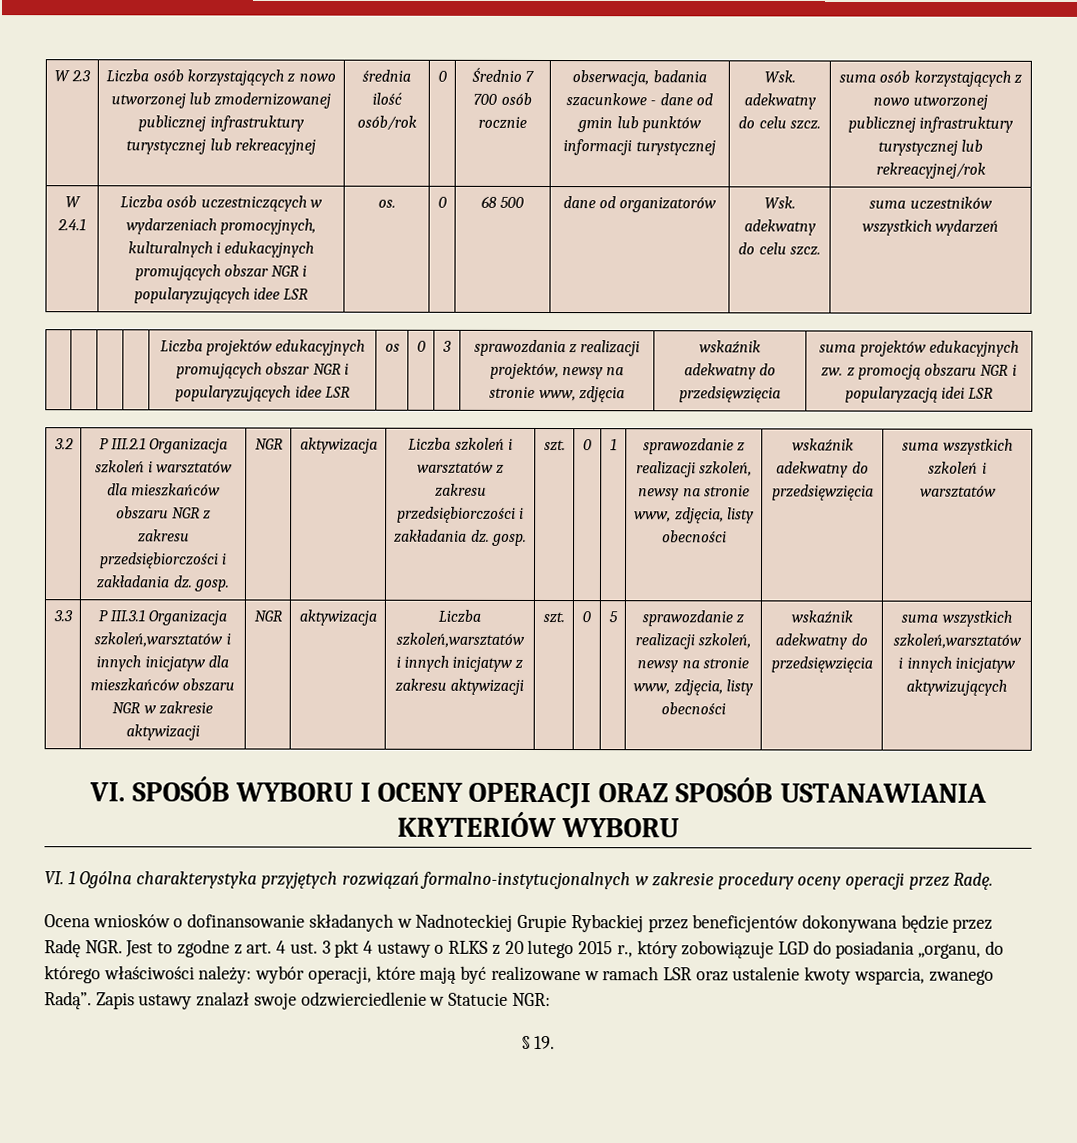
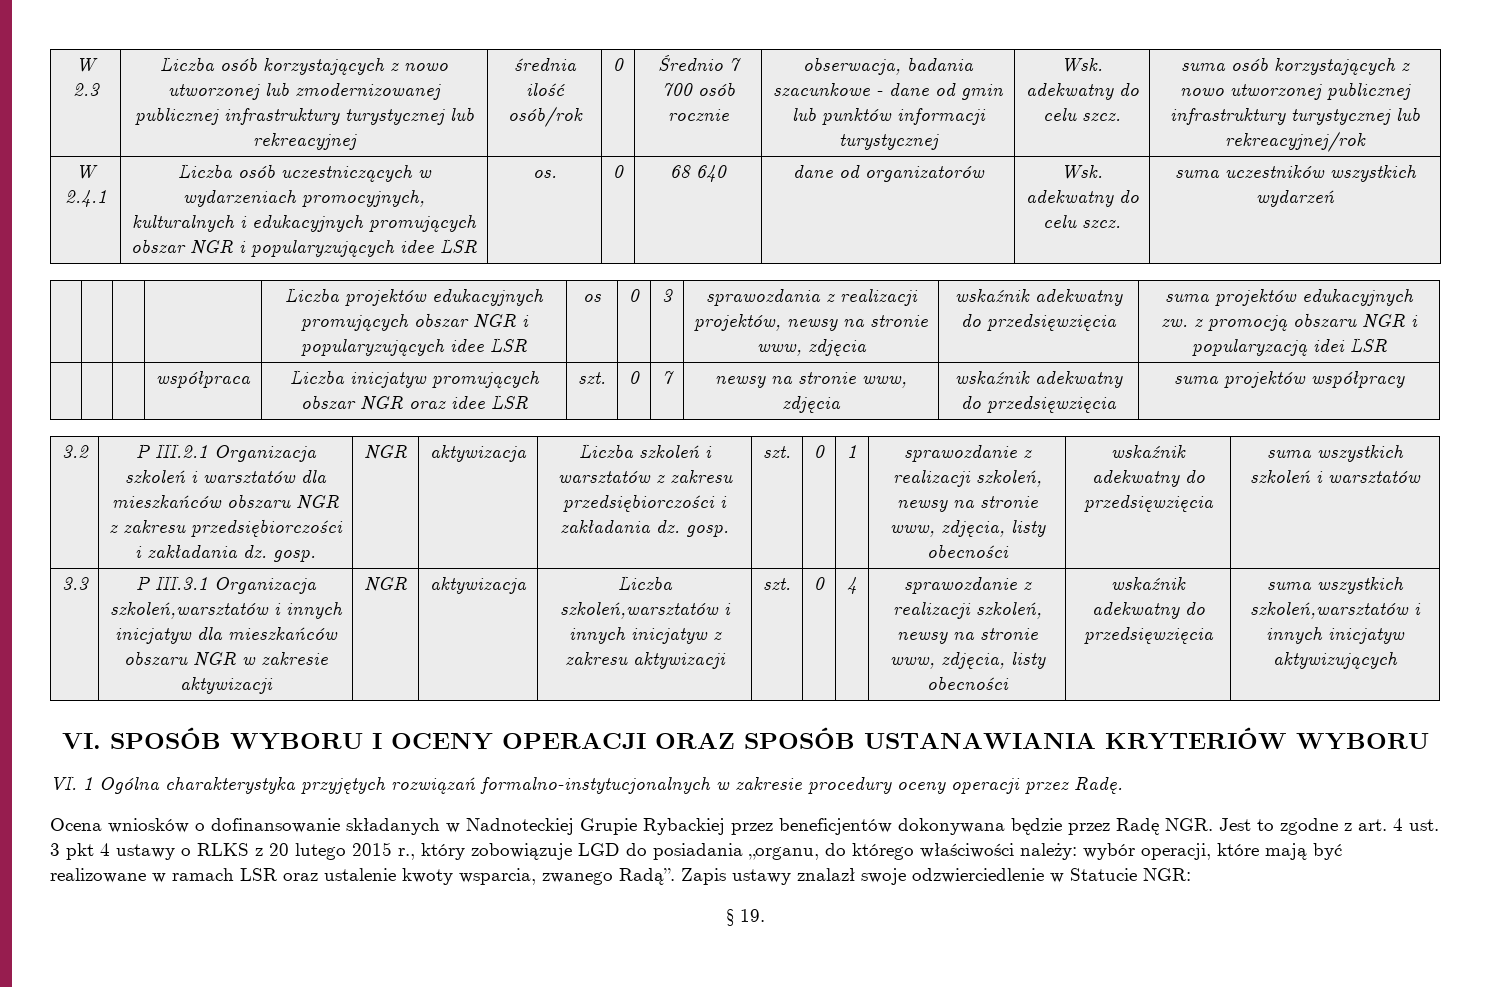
[500,196,525,208] 500 -> [696,165,727,182] 640
(994, 393) none -> [156,371,251,388] [289,370,540,388] [300,395,528,411] [578,372,606,384] [629,371,640,384] [662,371,674,384] [715,372,907,388] [782,396,841,413] [955,371,1123,388] [961,396,1117,413] [1174,371,1405,388] // | | | współpraca | Liczba inicjatyw promujących obszar NGR oraz idee LSR | szt. | 0 | 7 | newsy na stronie www, zdjęcia | wskaźnik adekwatny do przedsięwzięcia | suma projektów współpracy
[608,611,618,623] 5 -> [847,577,857,594] 4

